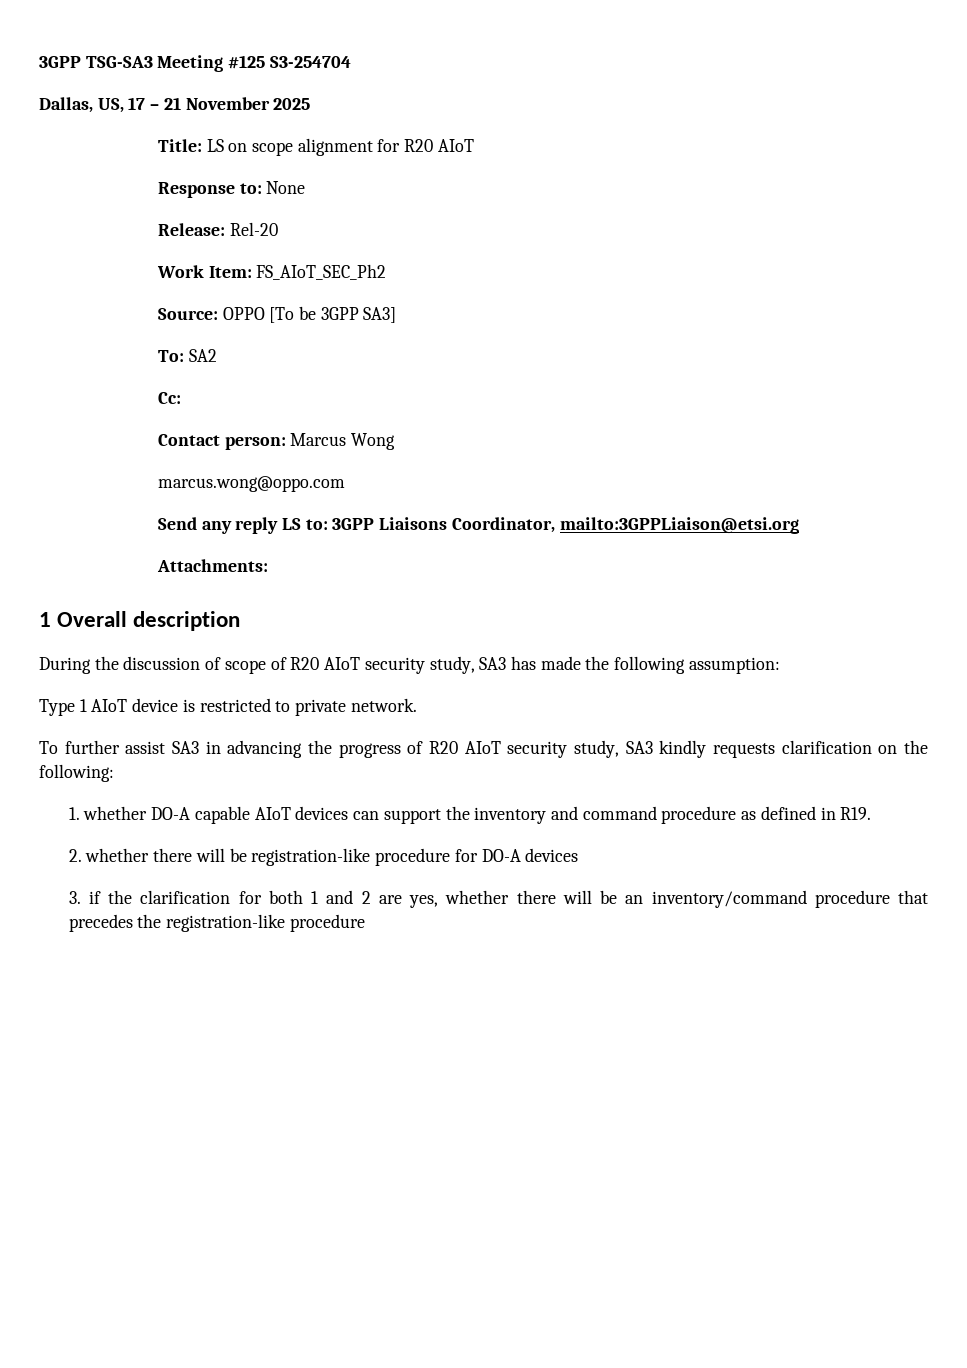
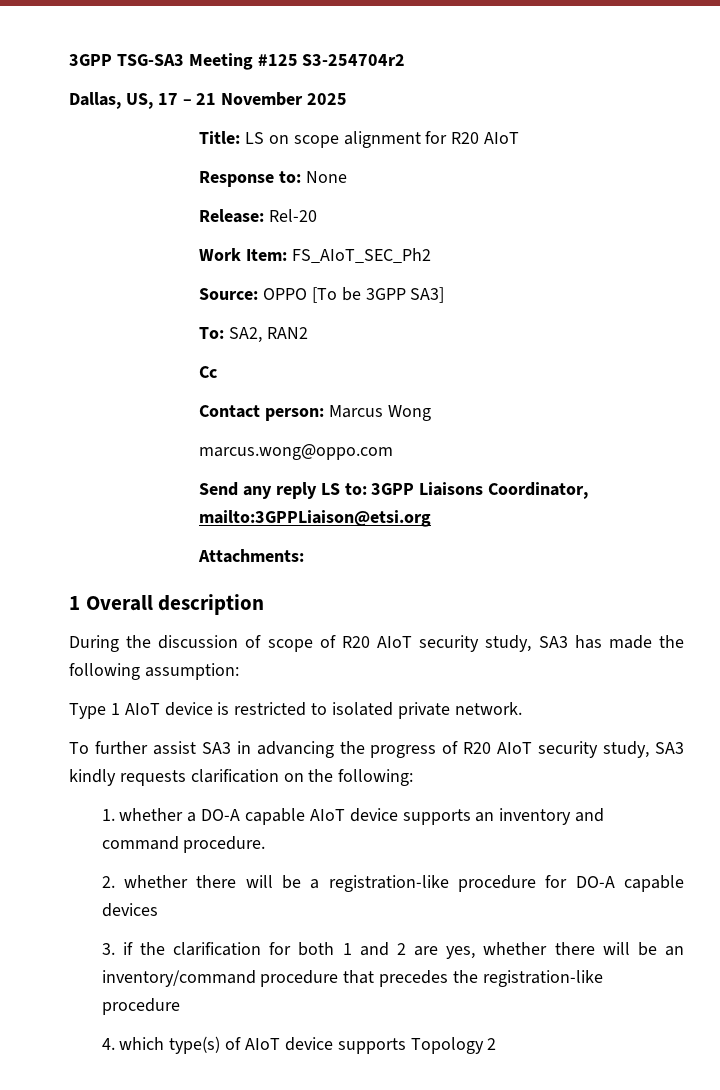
[269,56,351,68] S3-254704 -> [302,54,406,66] S3-254704r2
[188,349,217,362] [157,392,181,404] SA2 // Cc: -> [228,327,308,343] [199,366,218,378] SA2, RAN2 // Cc
(291, 706) none -> [332,702,394,716] isolated
(148, 813) none -> [187,812,197,822] a
[295,806,872,824] devices can support the inventory and command procedure as defined in R19. -> [349,808,605,825] [101,836,266,853] device supports an inventory and command procedure.
(247, 855) none -> [310,879,320,889] a
(521, 855) none -> [624,875,684,892] capable
(365, 923) none -> [101,1036,497,1054] // 4. which type(s) of AIoT device supports Topology 2

